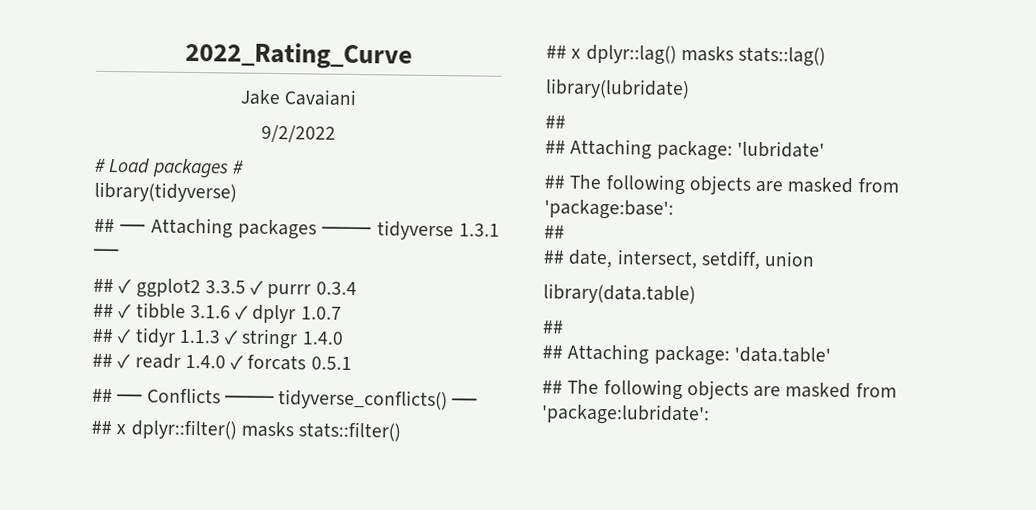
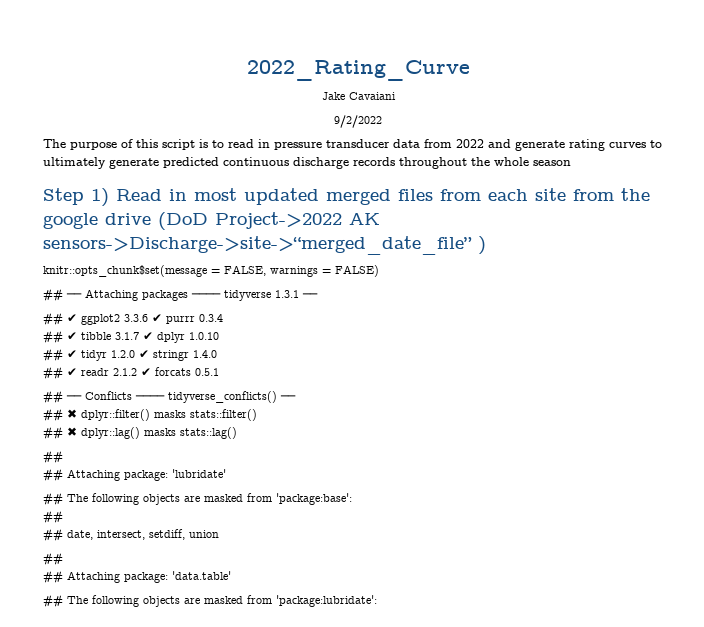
[94,157,244,179] [94,181,237,203] # Load packages # // library(tidyverse) -> [43,139,662,151] [43,157,571,169] [43,188,650,207] [43,212,380,230] [43,236,486,255] [43,265,379,277] The purpose of this script is to read in pressure transducer data from 2022 and generate rating curves to ultimately generate predicted continuous discharge records throughout the whole season // Step 1) Read in most updated merged files from each site from the google drive (DoD Project->2022 AK sensors->Discharge->site->“merged_date_file” ) // knitr::opts_chunk$set(message = FALSE, warnings = FALSE)
[118,278,264,299] ✓ ggplot2 3.3.5 ✓ -> [67,314,162,325] ✔ ggplot2 3.3.6 ✔
[118,302,342,324] [92,327,239,347] ✓ tibble 3.1.6 ✓ dplyr 1.0.7 // ## ✓ tidyr 1.1.3 ✓ -> [67,332,219,343] [43,348,149,362] ✔ tibble 3.1.7 ✔ dplyr 1.0.10 // ## ✔ tidyr 1.2.0 ✔
[117,353,244,370] ✓ readr 1.4.0 ✓ -> [67,368,151,376] ✔ readr 2.1.2 ✔
[116,424,127,435] x -> [67,409,77,418] ✖
[571,48,582,59] x -> [67,427,77,436] ✖
[545,78,690,100] // library(lubridate) -> (237, 433) none
[543,283,696,305] // library(data.table) -> (219, 534) none

